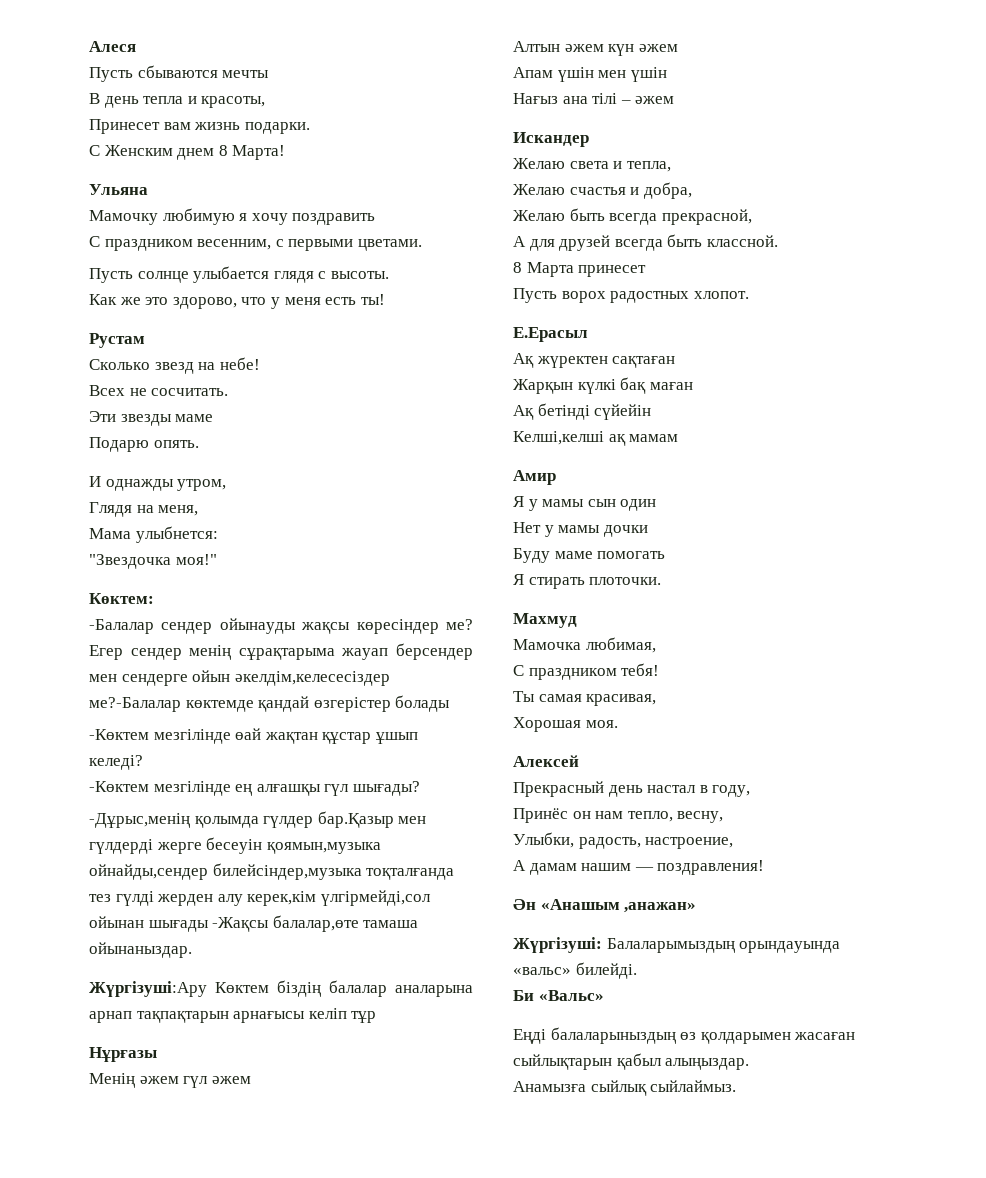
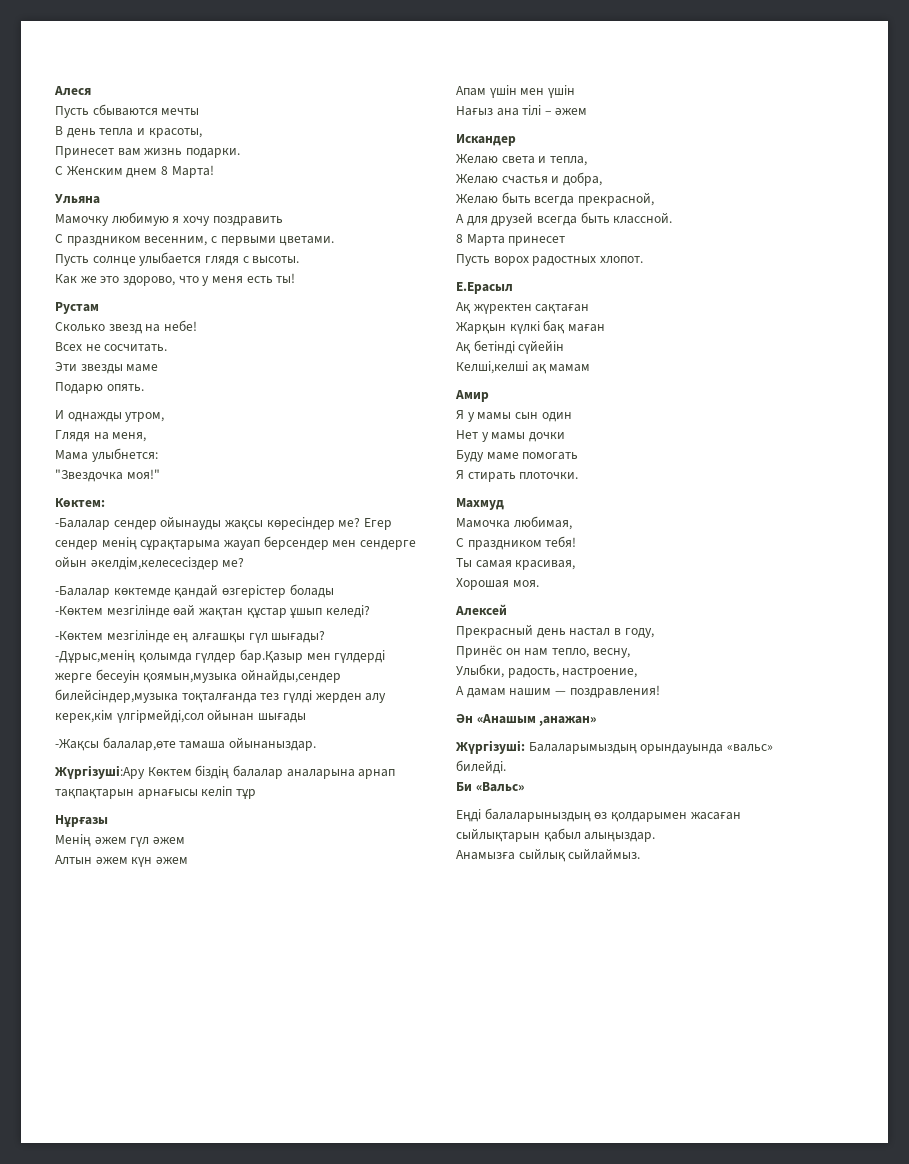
[89,697,181,712] ме?-Балалар -> [222,558,245,567] [55,586,110,598] ме? // -Балалар
(209, 926) none -> (306, 718) //

